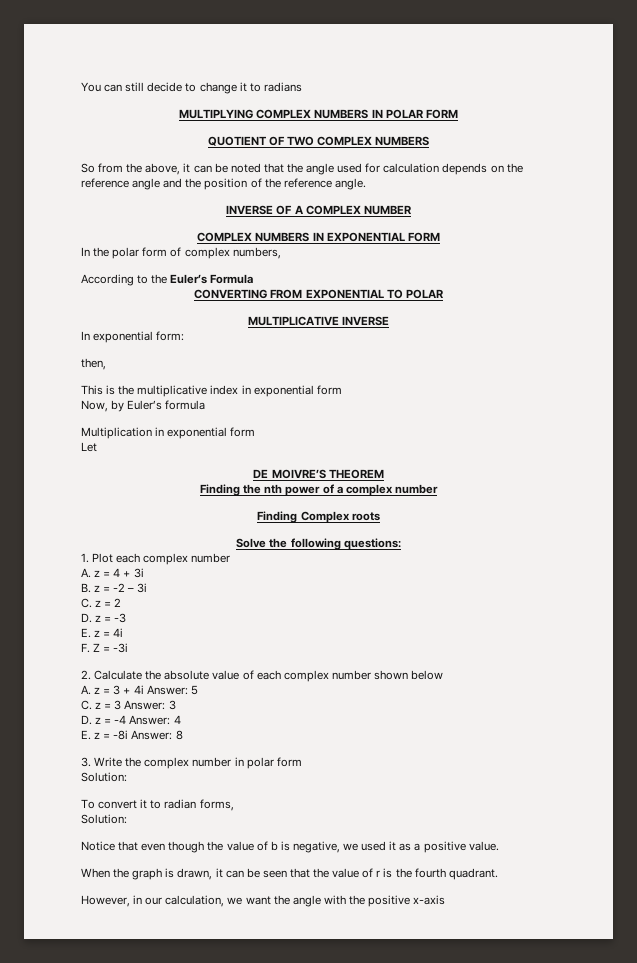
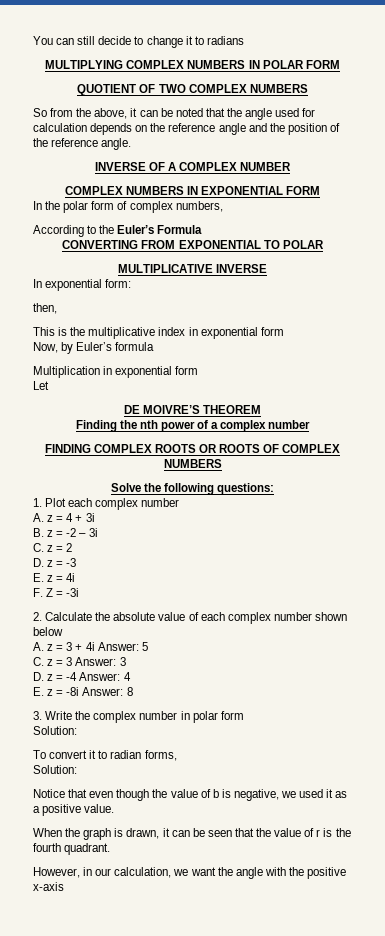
[257,511,380,523] Finding Complex roots -> [44,444,341,453] [163,459,222,468] FINDING COMPLEX ROOTS OR ROOTS OF COMPLEX NUMBERS

